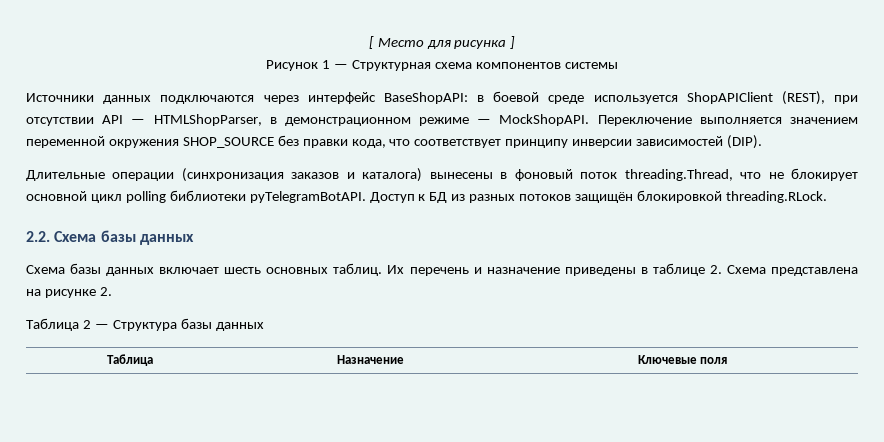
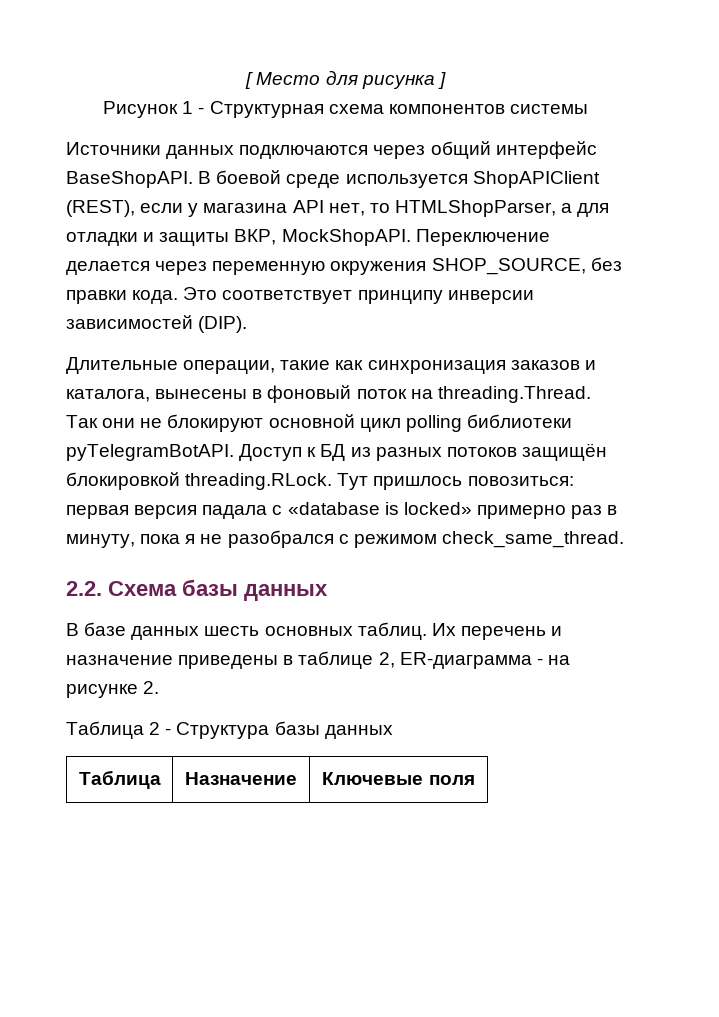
[334,64,349,69] — -> [198,107,205,114] -
[307,92,485,104] интерфейс BaseShopAPI: в -> [430,141,597,159] [66,171,212,188] общий интерфейс BaseShopAPI. В
[833,95,858,104] [26,114,858,126] [26,135,411,148] при отсутствии API — HTMLShopParser, в демонстрационном режиме — MockShopAPI. Переключение выполняется значением переменной окружения SHOP_SOURCE без правки кода, что -> [140,200,610,217] [66,229,550,246] [66,257,622,275] [66,287,218,304] если у магазина API нет, то HTMLShopParser, а для отладки и защиты ВКР, MockShopAPI. Переключение делается через переменную окружения SHOP_SOURCE, без правки кода. Это
[112,168,284,182] операции (синхронизация -> [183,360,506,374] операции, такие как синхронизация
[362,168,423,182] каталога) -> [66,389,150,402] каталога,
[624,168,858,181] threading.Thread, что не блокирует -> [410,386,591,403] [66,414,264,432] на threading.Thread. Так они не блокируют
(827, 197) none -> [337,473,574,490] [66,502,618,519] [66,530,624,548] Тут пришлось повозиться: первая версия падала с «database is locked» примерно раз в минуту, пока я не разобрался с режимом check_same_thread.
[26,263,220,276] Схема базы данных включает -> [66,622,200,640] В базе данных
[709,265,858,276] 2. Схема представлена -> [378,652,543,669] 2, ER-диаграмма -
[94,324,109,329] — -> [165,728,172,735] -

